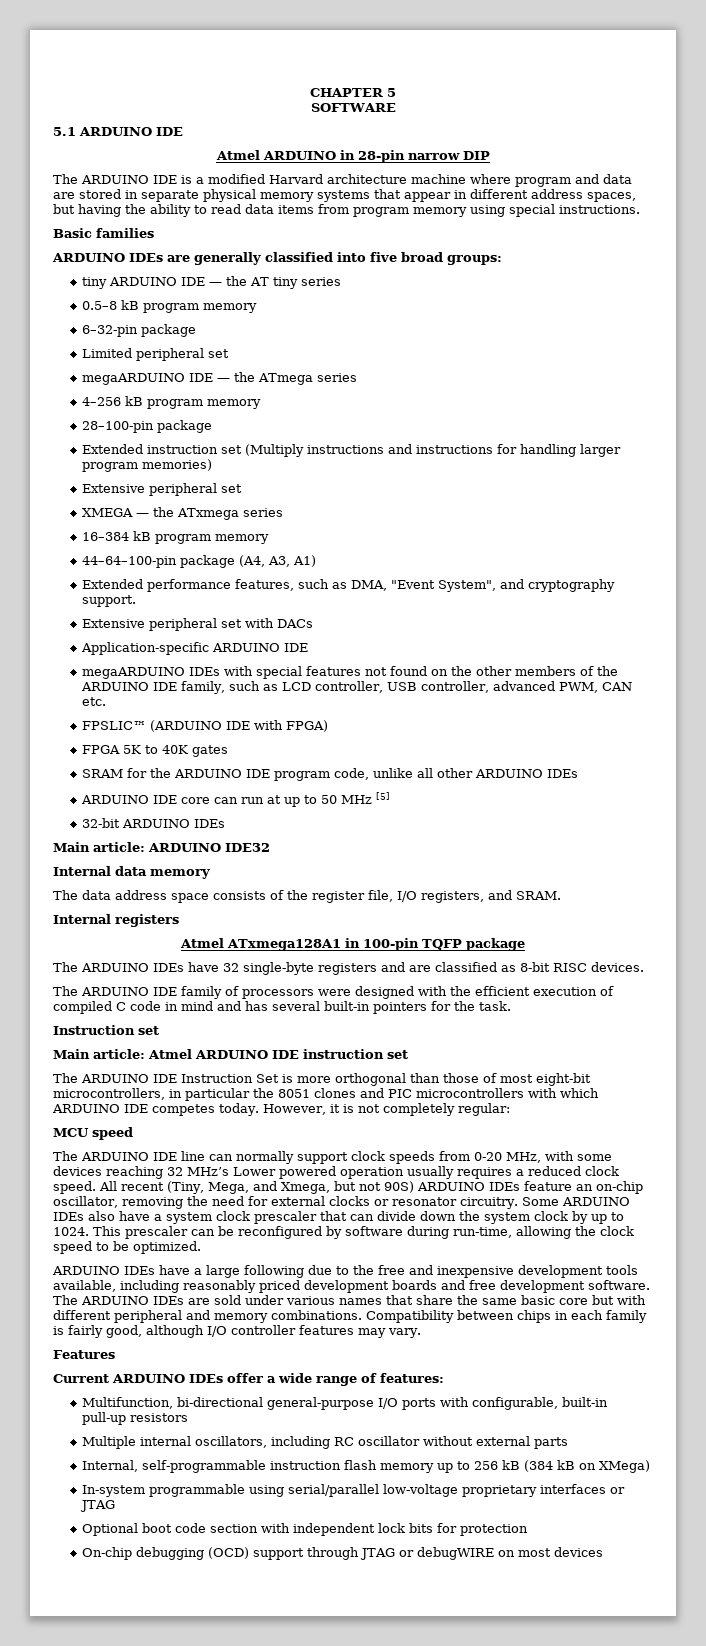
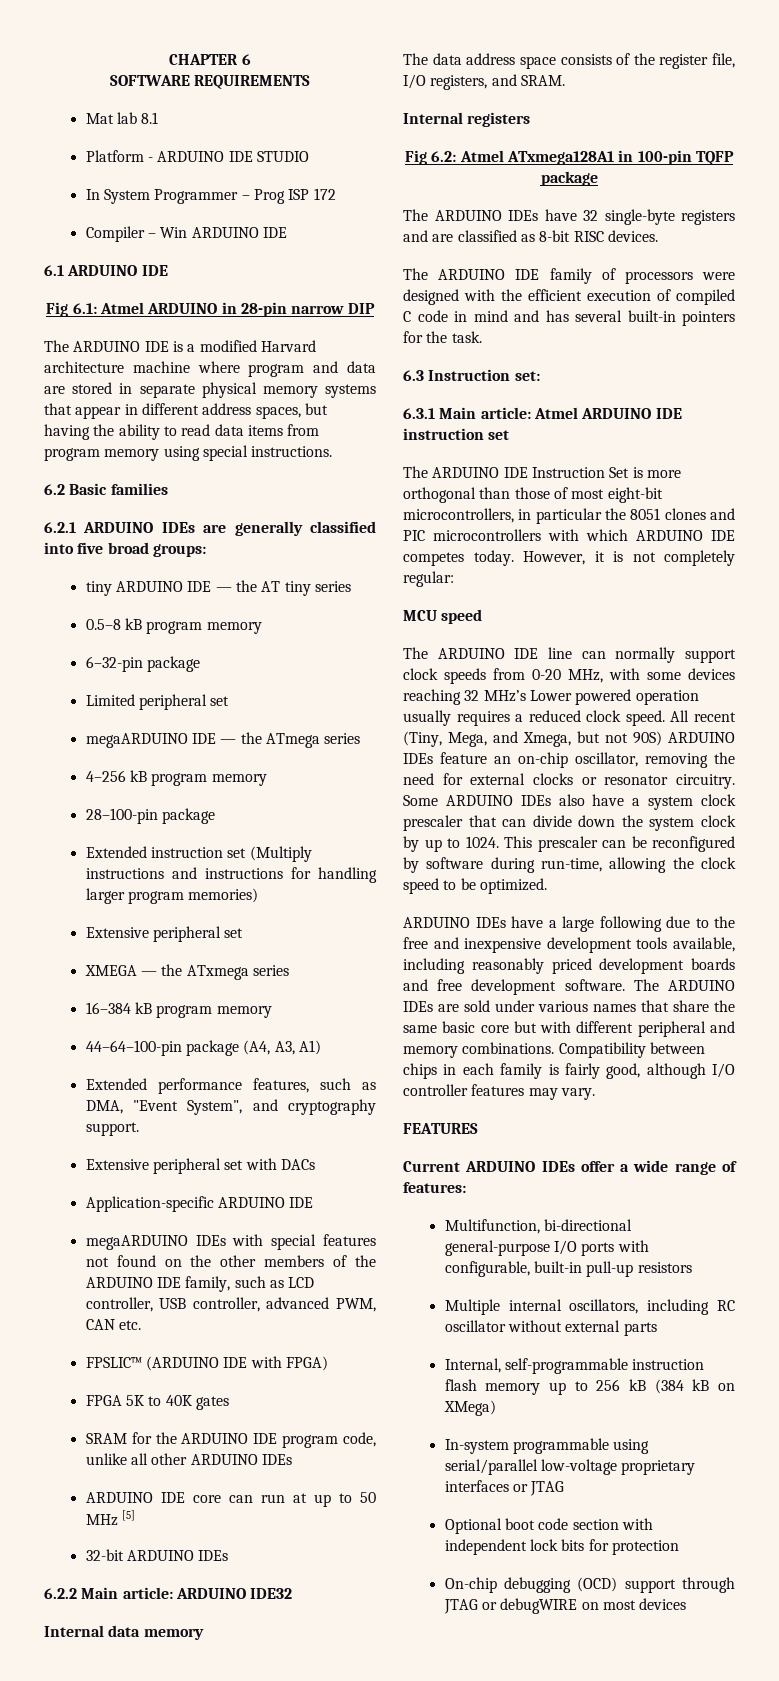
[387,88,396,97] 5 -> [241,54,251,65] 6
[53,127,183,136] // 5.1 ARDUINO IDE // -> [194,75,311,89] [85,112,159,124] [85,150,310,162] [85,188,336,204] [85,226,288,242] [44,265,168,276] [46,302,97,317] REQUIREMENTS // Mat lab 8.1 // Platform - ARDUINO IDE STUDIO // In System Programmer – Prog ISP 172 // Compiler – Win ARDUINO IDE // 6.1 ARDUINO IDE // Fig 6.1:
(640, 209) none -> [44,484,65,495] 6.2
(154, 233) none -> [44,522,76,533] 6.2.1
(226, 823) none -> [44,1588,77,1599] 6.2.2
(179, 920) none -> [405,150,457,165] Fig 6.2:
[53,1025,159,1035] Instruction set // -> [403,369,540,381] [403,408,435,419] 6.3 Instruction set: // 6.3.1
[53,1350,115,1359] Features -> [403,1123,478,1134] FEATURES

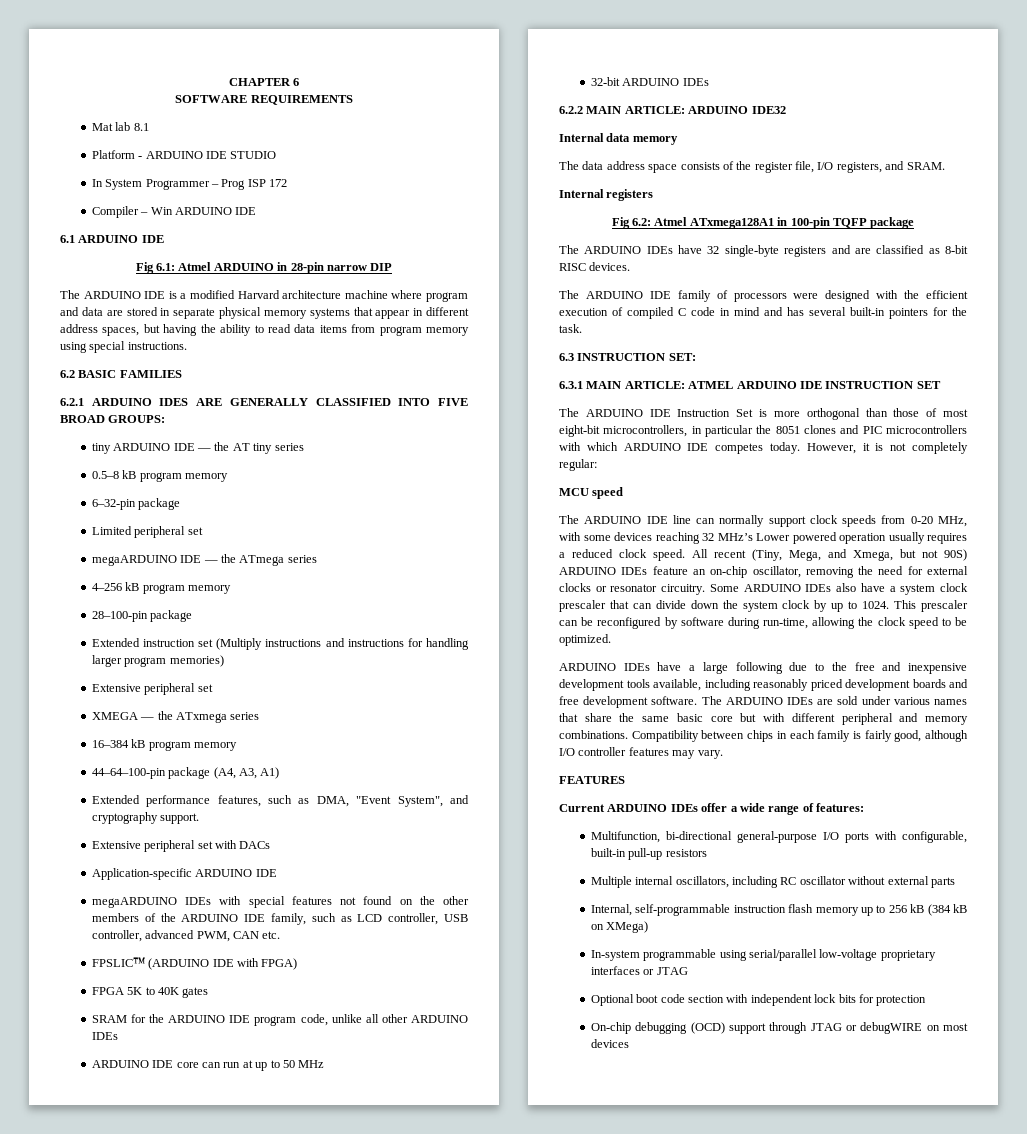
[69,483,168,495] Basic families -> [78,370,182,378] BASIC FAMILIES
[161,521,377,536] [44,542,206,557] IDEs are generally classified into five broad groups: -> [159,398,469,406] [60,415,166,423] IDES ARE GENERALLY CLASSIFIED INTO FIVE BROAD GROUPS:
[122,1510,136,1521] [5] -> (325, 1064) none
[81,1587,173,1599] Main article: -> [586,106,685,114] MAIN ARTICLE:
[428,369,540,381] Instruction set: -> [577,353,696,361] INSTRUCTION SET:
[439,407,682,419] [403,428,510,440] Main article: Atmel ARDUINO IDE instruction set -> [586,381,941,389] MAIN ARTICLE: ATMEL ARDUINO IDE INSTRUCTION SET

